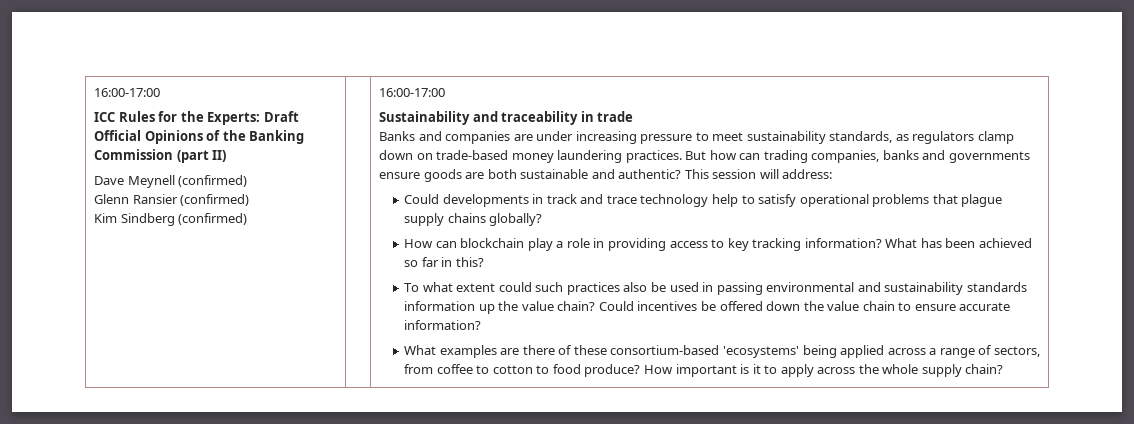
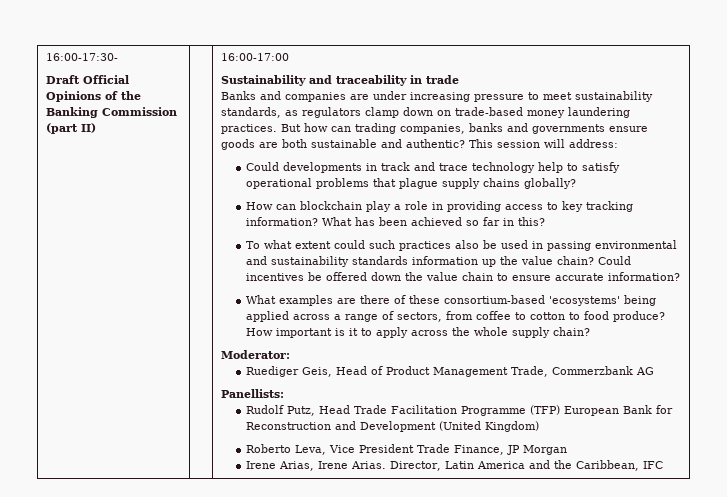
[94,88,161,97] [94,111,261,125] 16:00-17:00 // ICC Rules for the Experts: -> [45,53,118,61] 16:00-17:30- //
[94,175,248,188] [94,194,250,206] [94,213,248,226] // Dave Meynell (confirmed) // Glenn Ransier (confirmed) // Kim Sindberg (confirmed) -> (96, 128) none
(1004, 369) none -> [220,350,290,359] [245,366,654,377] [220,389,284,398] [245,405,673,416] [245,421,539,432] [245,444,567,455] [245,460,663,471] // Moderator: // Ruediger Geis, Head of Product Management Trade, Commerzbank AG // Panellists: // Rudolf Putz, Head Trade Facilitation Programme (TFP) European Bank for Reconstruction and Development (United Kingdom) // Roberto Leva, Vice President Trade Finance, JP Morgan // Irene Arias, Irene Arias. Director, Latin America and the Caribbean, IFC

